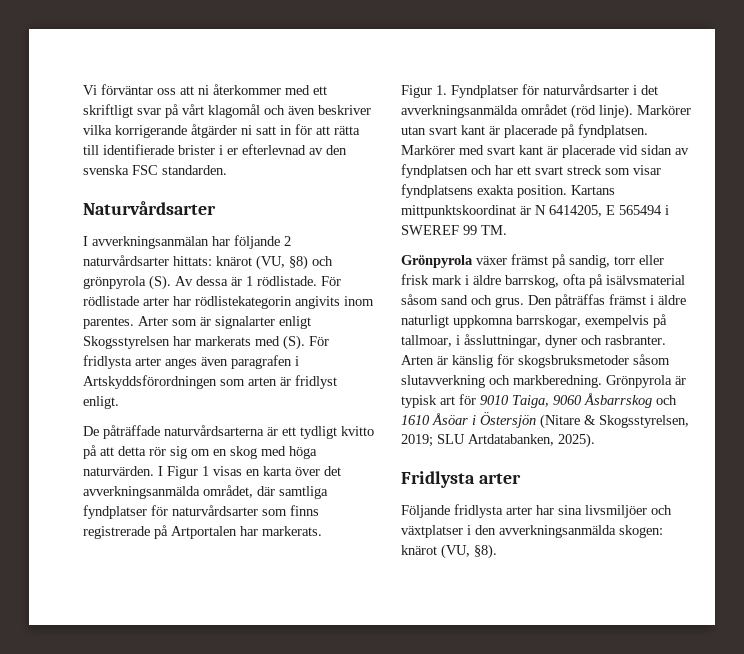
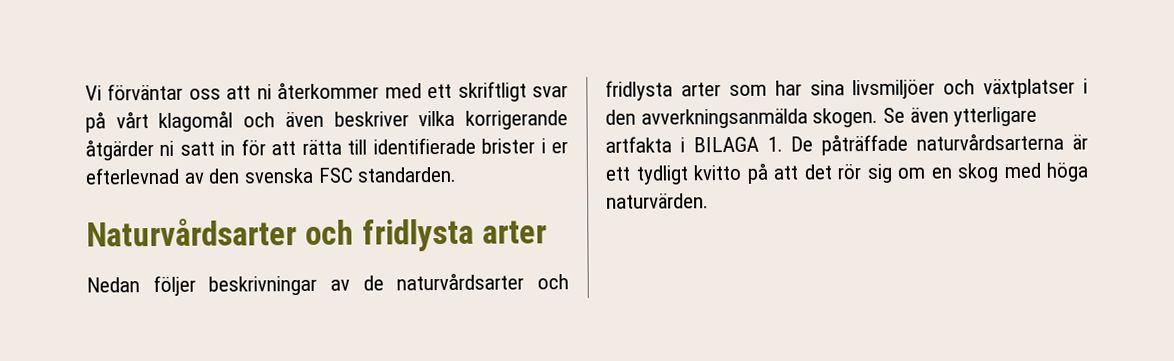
[83,235,291,249] [83,255,333,270] [83,275,341,290] [83,296,374,309] [83,316,311,329] [83,335,329,350] [83,355,299,369] [83,375,337,389] [83,396,119,409] // I avverkningsanmälan har följande 2 naturvårdsarter hittats: knärot (VU, §8) och grönpyrola (S). Av dessa är 1 rödlistade. För rödlistade arter har rödlistekategorin angivits inom parentes. Arter som är signalarter enligt Skogsstyrelsen har markerats med (S). För fridlysta arter anges även paragrafen i Artskyddsförordningen som arten är fridlyst enligt. // -> [304,218,547,252] [86,273,569,297] [605,78,1088,101] [605,106,1038,129] [605,136,783,153] och fridlysta arter // Nedan följer beskrivningar av de naturvårdsarter och fridlysta arter som har sina livsmiljöer och växtplatser i den avverkningsanmälda skogen. Se även ytterligare artfakta i BILAGA 1.
[118,446,146,456] detta -> [803,164,832,180] det
[158,466,341,479] [83,485,328,499] [83,505,319,519] [83,525,322,539] [401,84,658,98] [401,104,691,119] [401,124,648,138] [401,145,689,158] [401,164,661,178] [401,184,615,198] [401,205,669,218] [401,225,507,235] [401,254,664,268] [401,274,685,288] [401,294,686,308] [401,314,667,328] [401,334,666,348] [401,354,670,368] [401,375,686,388] [401,393,677,408] [401,412,689,429] [401,433,595,448] [401,471,521,488] [401,504,672,518] [401,525,663,538] [401,544,497,559] I Figur 1 visas en karta över det avverkningsanmälda området, där samtliga fyndplatser för naturvårdsarter som finns registrerade på Artportalen har markerats. // Figur 1. Fyndplatser för naturvårdsarter i det avverkningsanmälda området (röd linje). Markörer utan svart kant är placerade på fyndplatsen. Markörer med svart kant är placerade vid sidan av fyndplatsen och har ett svart streck som visar fyndplatsens exakta position. Kartans mittpunktskoordinat är N 6414205, E 565494 i SWEREF 99 TM. // Grönpyrola växer främst på sandig, torr eller frisk mark i äldre barrskog, ofta på isälvsmaterial såsom sand och grus. Den påträffas främst i äldre naturligt uppkomna barrskogar, exempelvis på tallmoar, i åssluttningar, dyner och rasbranter. Arten är känslig för skogsbruksmetoder såsom slutavverkning och markberedning. Grönpyrola är typisk art för 9010 Taiga, 9060 Åsbarrskog och 1610 Åsöar i Östersjön (Nitare & Skogsstyrelsen, 2019; SLU Artdatabanken, 2025). // Fridlysta arter // Följande fridlysta arter har sina livsmiljöer och växtplatser i den avverkningsanmälda skogen: knärot (VU, §8). -> (709, 201) none

